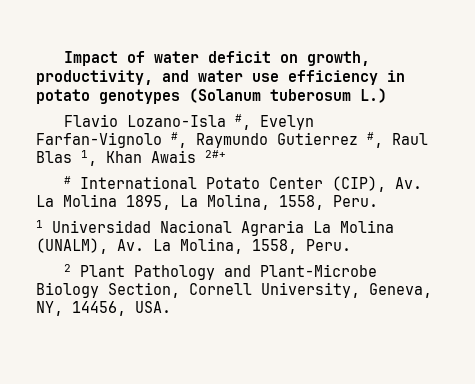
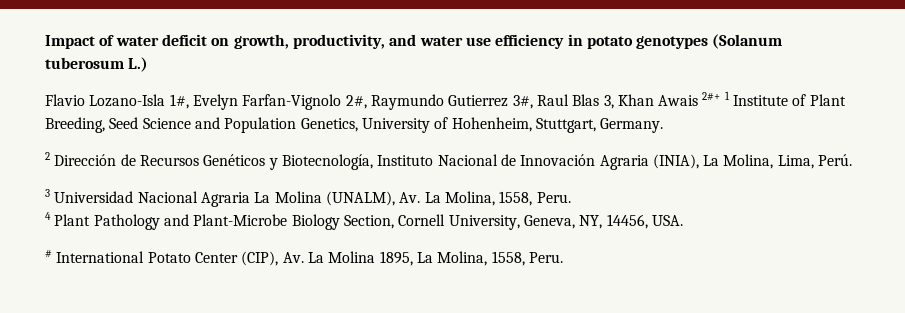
[234,114,251,130] #, -> [169,94,189,109] 1#,
[171,132,187,148] #, -> [345,95,367,109] 2#,
[367,132,383,148] #, -> [512,95,533,109] 3#,
[81,150,97,166] 1, -> [603,95,614,109] 3,
(226, 154) none -> [724,91,846,106] [45,117,664,133] [45,152,853,170] [45,189,571,207] [45,212,683,230] 1 Institute of Plant Breeding, Seed Science and Population Genetics, University of Hohenheim, Stuttgart, Germany. // 2 Dirección de Recursos Genéticos y Biotecnología, Instituto Nacional de Innovación Agraria (INIA), La Molina, Lima, Perú. // 3 Universidad Nacional Agraria La Molina (UNALM), Av. La Molina, 1558, Peru. // 4 Plant Pathology and Plant-Microbe Biology Section, Cornell University, Geneva, NY, 14456, USA.
[36,220,394,236] [36,238,351,254] [63,264,377,280] [36,282,432,298] [36,301,171,316] // 1 Universidad Nacional Agraria La Molina (UNALM), Av. La Molina, 1558, Peru. // 2 Plant Pathology and Plant-Microbe Biology Section, Cornell University, Geneva, NY, 14456, USA. -> (563, 257) none

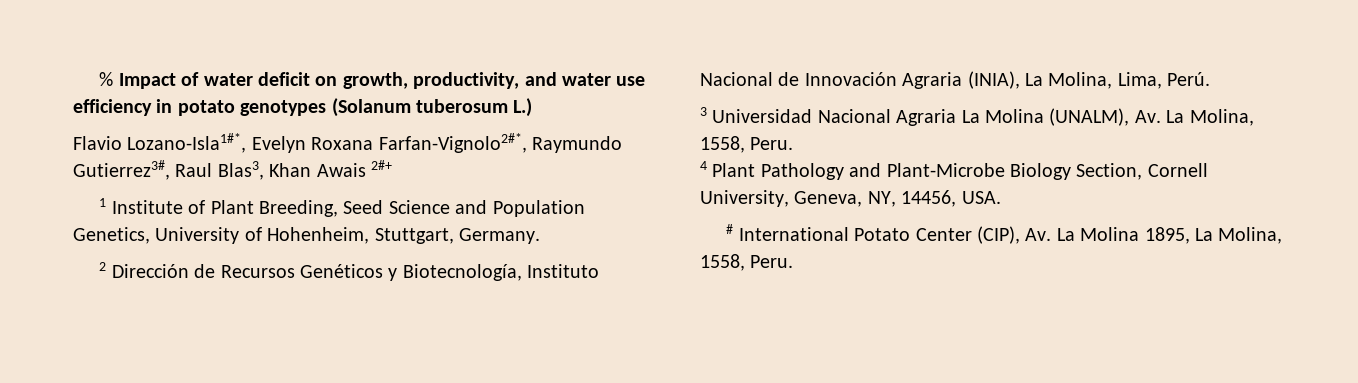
(45, 42) none -> [99,72,114,86] %
[89,94,614,110] Lozano-Isla 1#, Evelyn Farfan-Vignolo 2#, Raymundo Gutierrez 3#, Raul Blas 3, -> [127,133,622,153] [73,160,264,180] Lozano-Isla1#*, Evelyn Roxana Farfan-Vignolo2#*, Raymundo Gutierrez3#, Raul Blas3,
(721, 96) none -> (392, 165) //

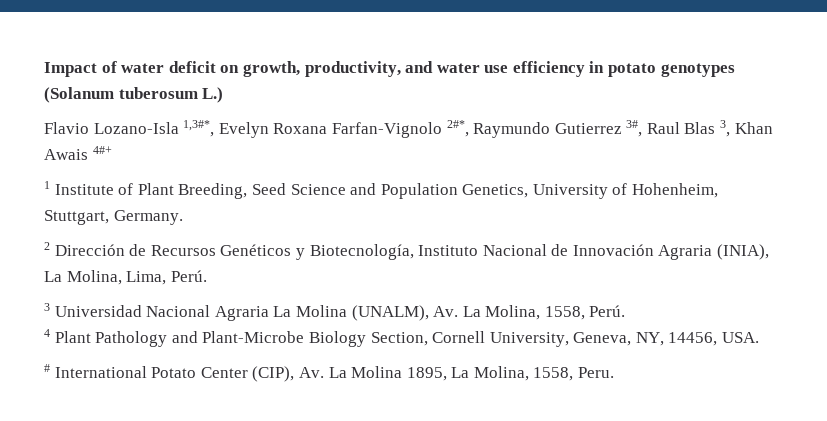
[99,72,114,86] % -> (44, 69) none
[127,133,622,153] [73,160,264,180] Lozano-Isla1#*, Evelyn Roxana Farfan-Vignolo2#*, Raymundo Gutierrez3#, Raul Blas3, -> [93,120,731,138] Lozano-Isla 1,3#*, Evelyn Roxana Farfan-Vignolo 2#*, Raymundo Gutierrez 3#, Raul Blas 3,
[371,160,392,170] 2#+ -> [92,146,112,154] 4#+
[750,137,794,150] Peru. -> [589,305,626,317] Perú.

